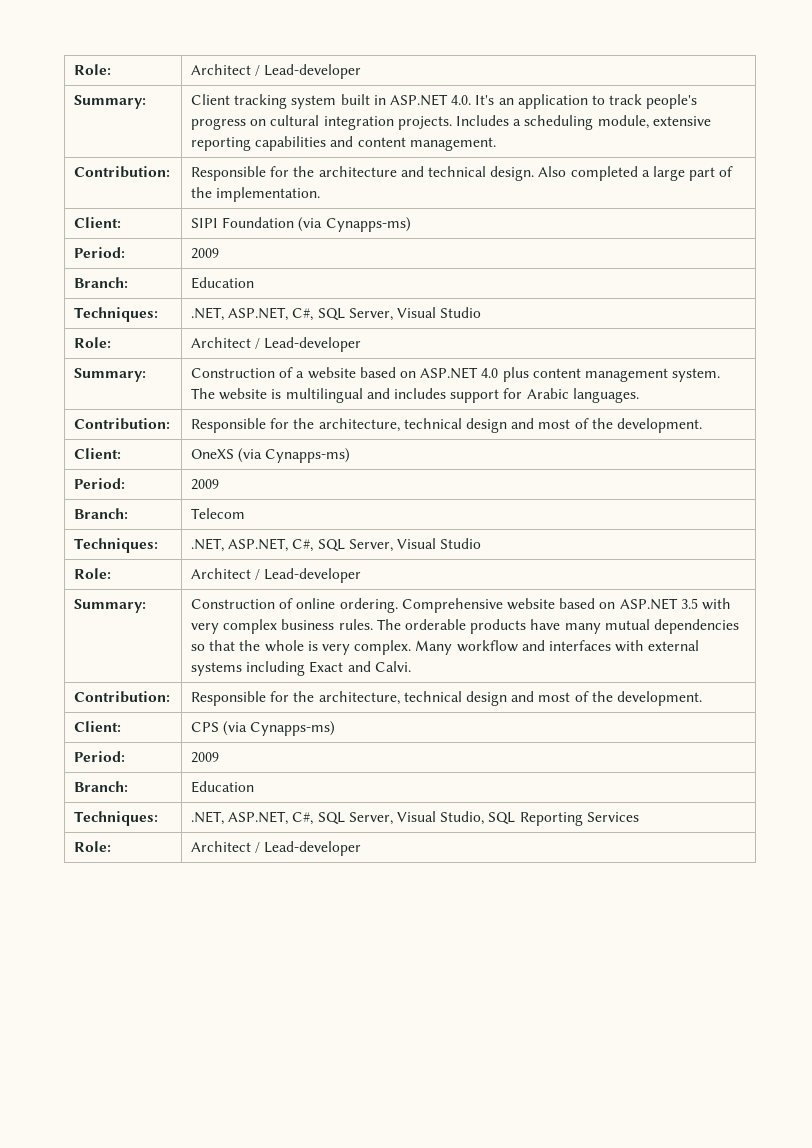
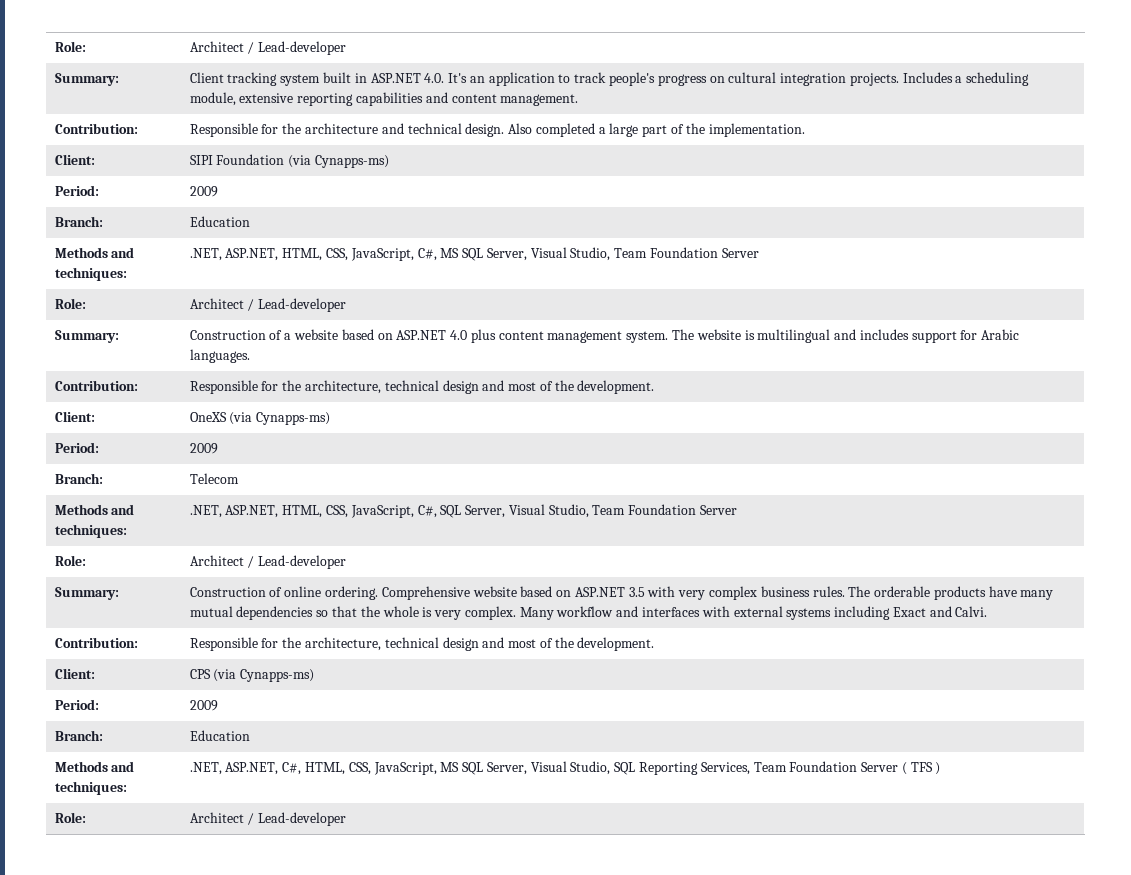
[74,307,159,322] [191,307,482,321] Techniques: | .NET, ASP.NET, C#, SQL Server, Visual Studio -> [54,247,135,258] [54,267,127,281] [189,247,759,261] Methods and techniques: | .NET, ASP.NET, HTML, CSS, JavaScript, C#, MS SQL Server, Visual Studio, Team Foundation Server
[74,538,159,553] [191,538,482,552] Techniques: | .NET, ASP.NET, C#, SQL Server, Visual Studio -> [54,504,135,515] [54,524,127,538] [189,504,737,518] Methods and techniques: | .NET, ASP.NET, HTML, CSS, JavaScript, C#, SQL Server, Visual Studio, Team Foundation Server
[74,811,159,826] [191,811,314,825] Techniques: | .NET, ASP.NET, C#, -> [54,761,135,772] [54,781,127,795] [189,762,460,775] Methods and techniques: | .NET, ASP.NET, C#, HTML, CSS, JavaScript, MS
[586,812,639,822] Services -> [700,761,941,775] Services, Team Foundation Server ( TFS )

